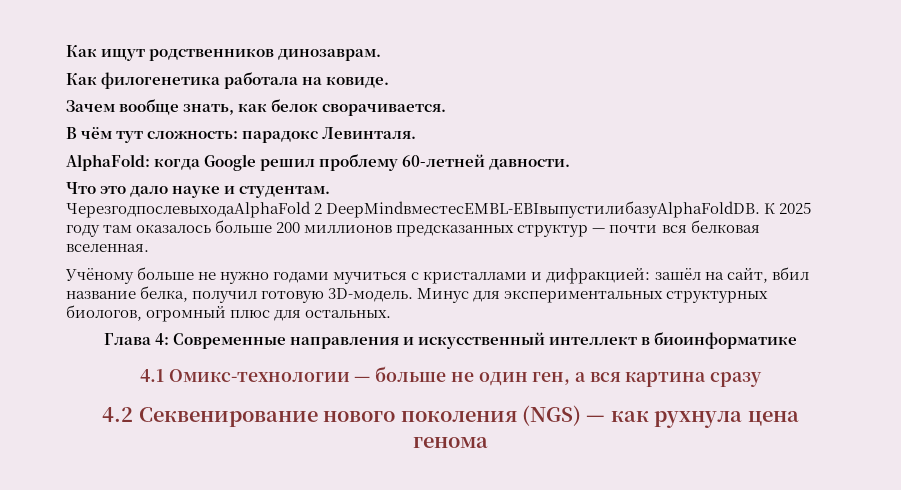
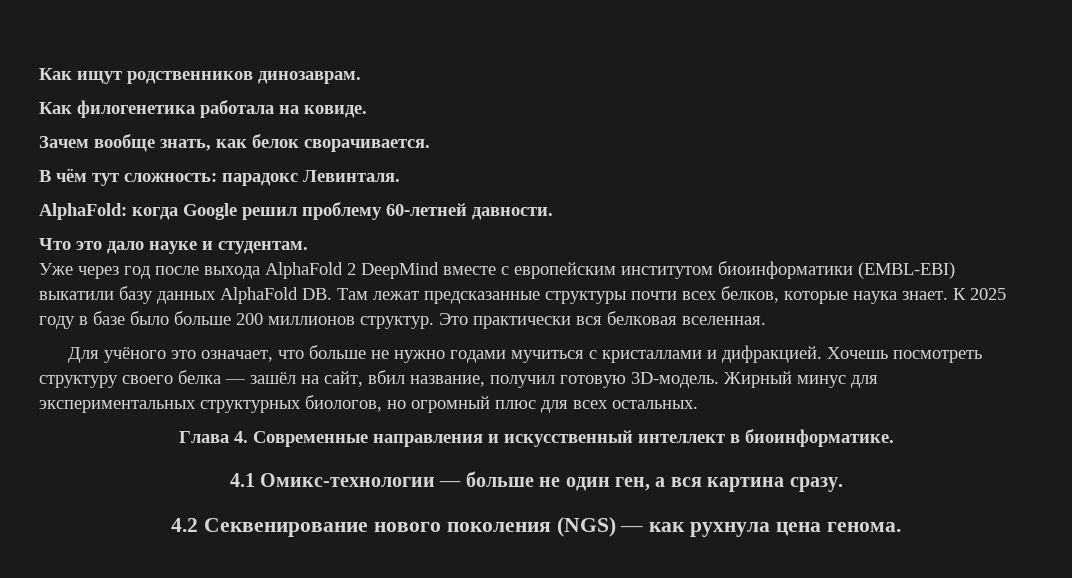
[66,201,812,218] [66,220,760,237] [66,244,149,252] [65,268,134,284] ЧерезгодпослевыходаAlphaFold 2 DeepMindвместесEMBL-EBIвыпустилибазуAlphaFoldDB. К 2025 году там оказалось больше 200 миллионов предсказанных структур — почти вся белковая вселенная. // Учёному -> [39,261,955,279] [39,286,1006,304] [39,311,766,329] [68,347,305,363] Уже через год после выхода AlphaFold 2 DeepMind вместе с европейским институтом биоинформатики (EMBL-EBI) выкатили базу данных AlphaFold DB. Там лежат предсказанные структуры почти всех белков, которые наука знает. К 2025 году в базе было больше 200 миллионов структур. Это практически вся белковая вселенная. // Для учёного это означает, что
[546,267,651,284] дифракцией: -> [722,345,983,363] [39,370,245,388] дифракцией. Хочешь посмотреть структуру своего белка —
[66,286,189,302] название белка, -> [410,375,485,387] название,
[417,288,470,303] Минус -> [724,371,846,388] Жирный минус
(142, 313) none -> [387,400,406,409] но
(302, 315) none -> [573,400,608,409] всех
[154,333,169,345] 4: -> [233,431,248,443] 4.
[654,332,798,349] биоинформатике -> [744,429,894,447] биоинформатике.
[710,372,763,387] сразу -> [789,477,843,492] сразу.
[413,437,488,448] генома -> [826,522,901,532] генома.

